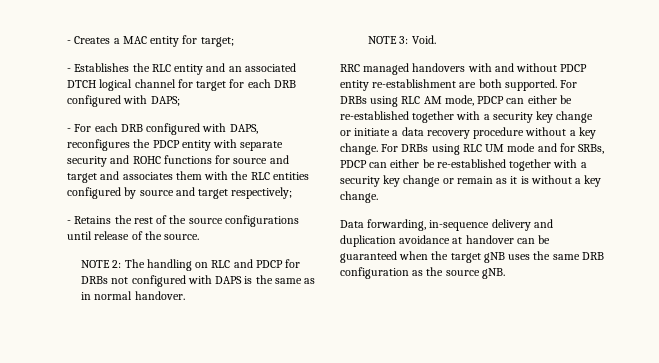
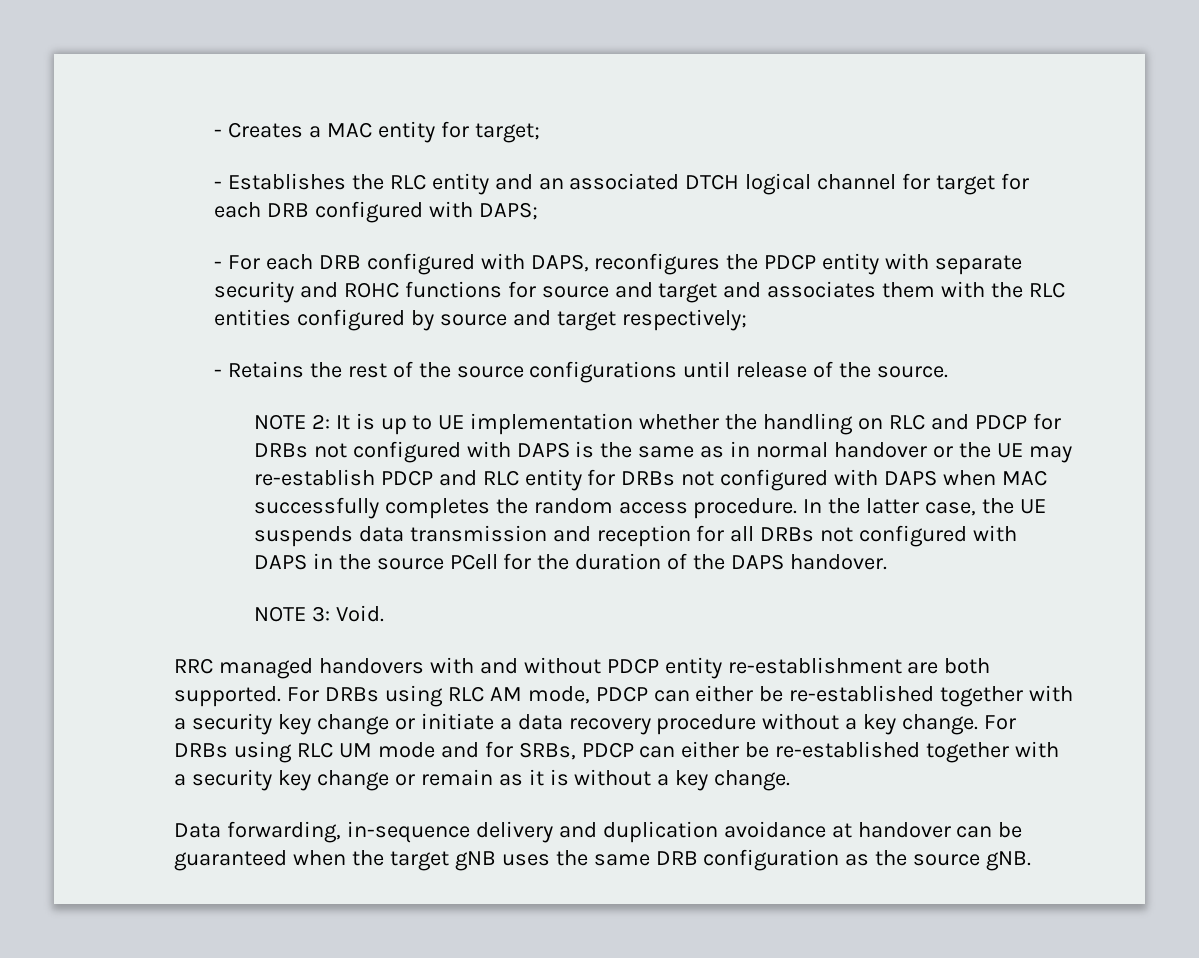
[124,259,145,268] The -> [335,413,758,435] It is up to UE implementation whether the
(133, 295) none -> [834,442,1072,463] [253,469,1048,491] [253,497,1047,519] [253,525,1018,547] [253,553,785,570] handover or the UE may re-establish PDCP and RLC entity for DRBs not configured with DAPS when MAC successfully completes the random access procedure. In the latter case, the UE suspends data transmission and reception for all DRBs not configured with DAPS in the source PCell for the duration of the DAPS

